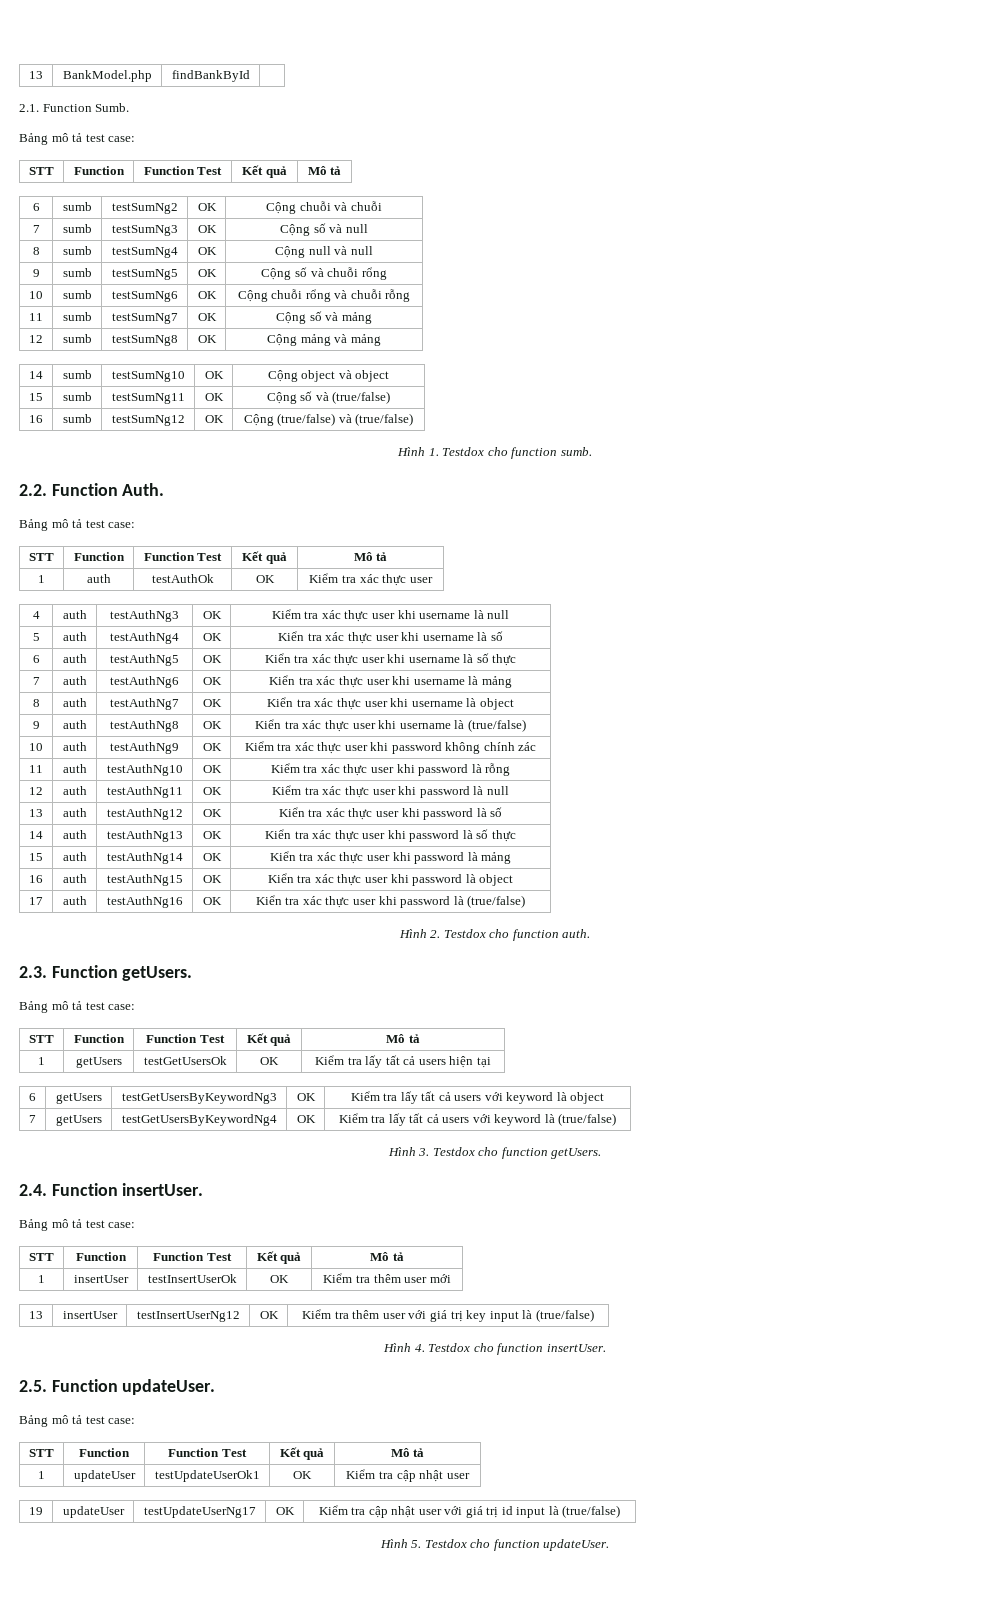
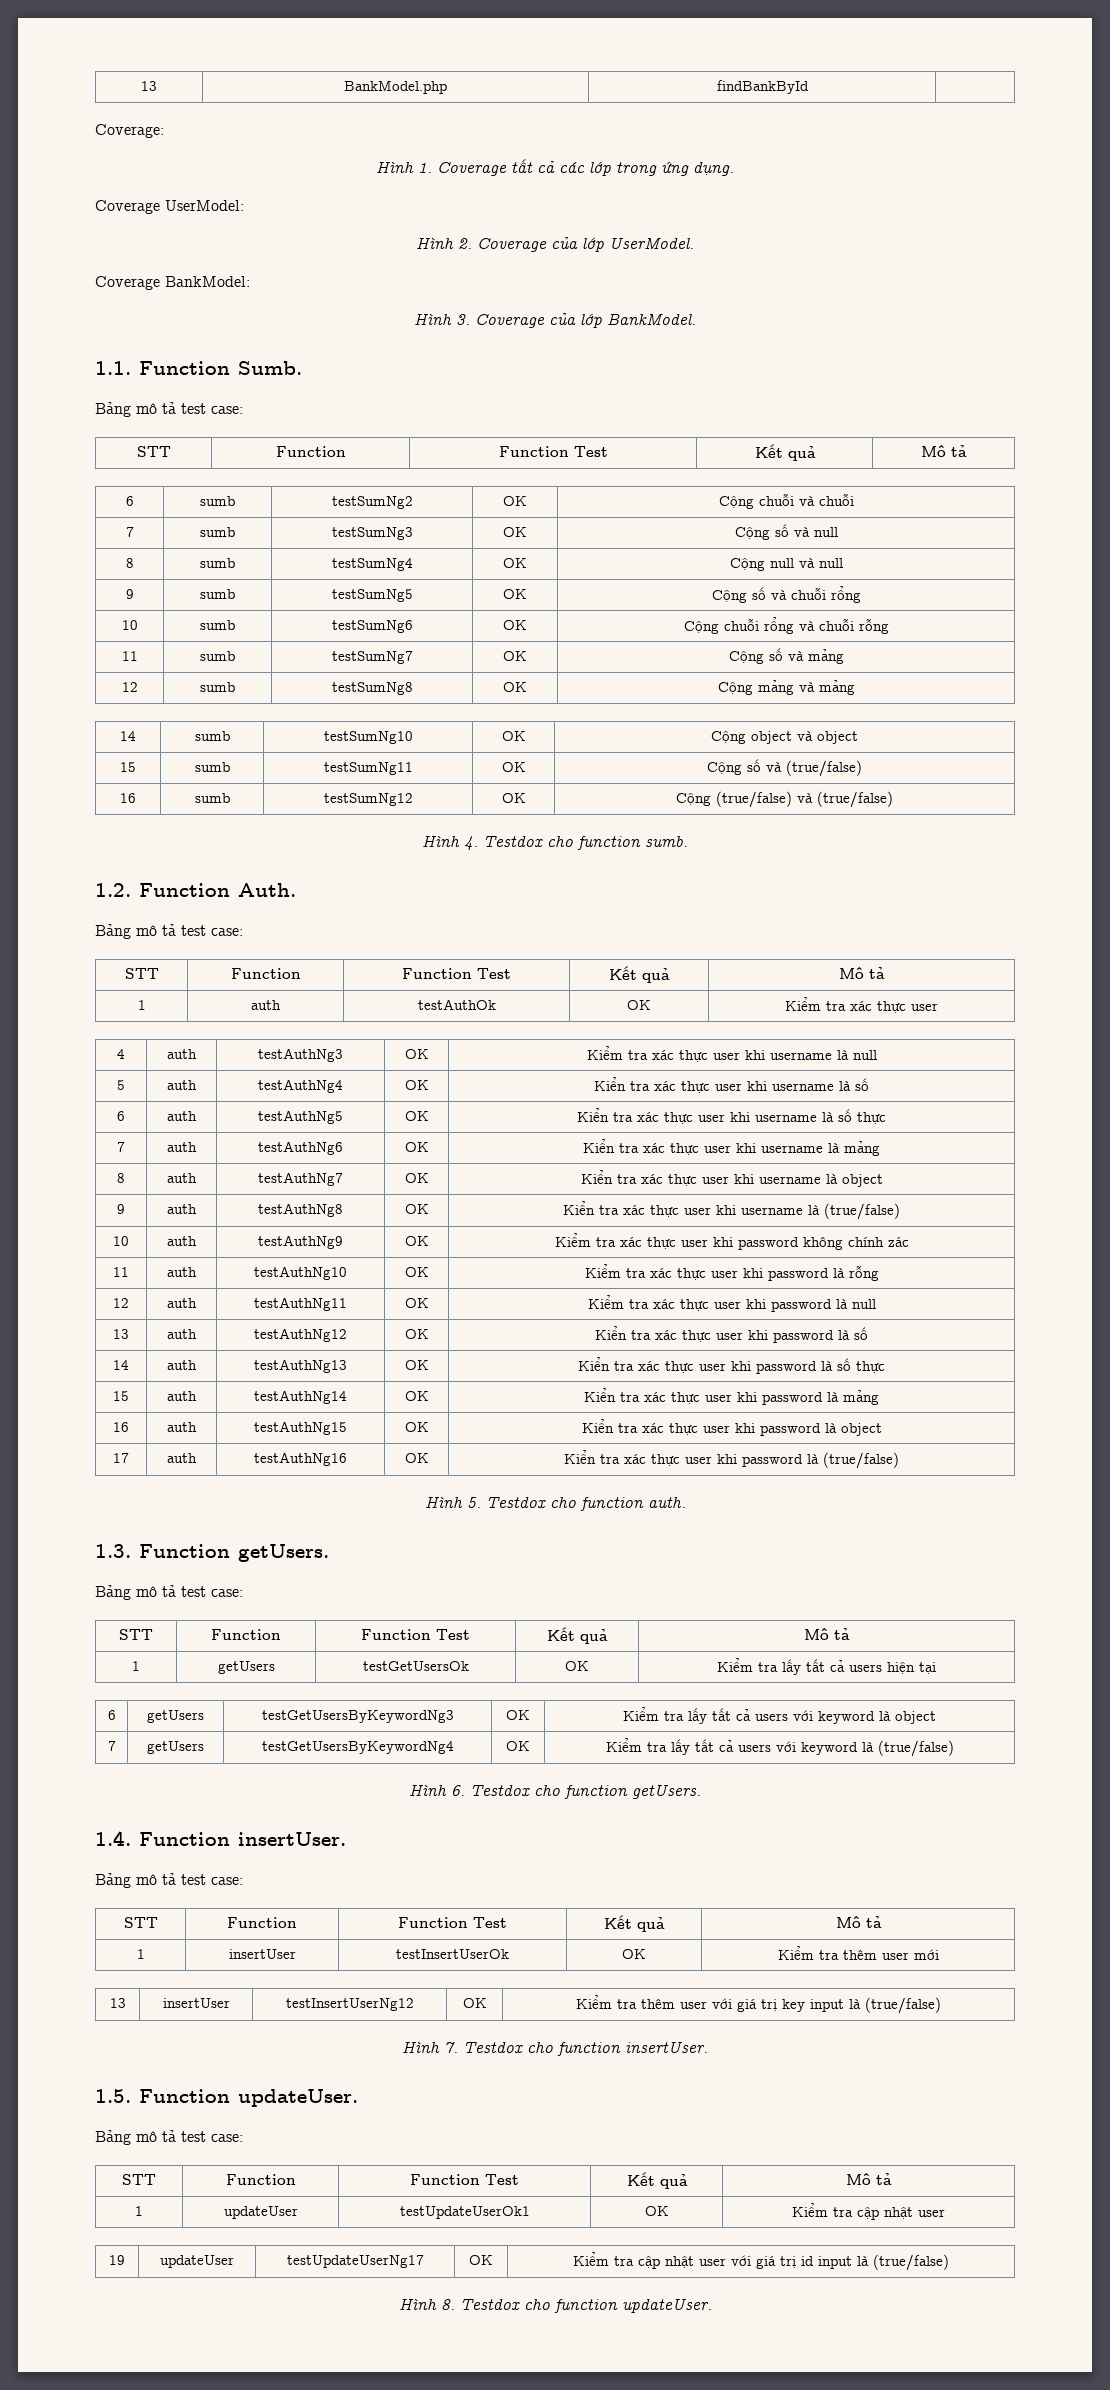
[19,104,39,112] 2.1. -> [95,124,164,138] [376,159,734,176] [95,200,244,214] [416,237,694,252] [95,276,250,290] [414,313,696,328] [95,361,131,375] Coverage: // Hình 1. Coverage tất cả các lớp trong ứng dụng. // Coverage UserModel: // Hình 2. Coverage của lớp UserModel. // Coverage BankModel: // Hình 3. Coverage của lớp BankModel. // 1.1.
[428,448,439,456] 1. -> [464,836,478,851] 4.
[19,484,47,496] 2.2. -> [95,883,131,897] 1.2.
[430,930,441,938] 2. -> [466,1497,481,1508] 5.
[19,966,47,978] 2.3. -> [95,1544,131,1558] 1.3.
[418,1148,430,1156] 3. -> [451,1785,465,1796] 6.
[19,1184,47,1196] 2.4. -> [95,1831,131,1846] 1.4.
[414,1344,425,1352] 4. -> [444,2042,458,2053] 7.
[19,1380,47,1392] 2.5. -> [95,2089,131,2103] 1.5.
[411,1540,422,1548] 5. -> [440,2299,455,2310] 8.

